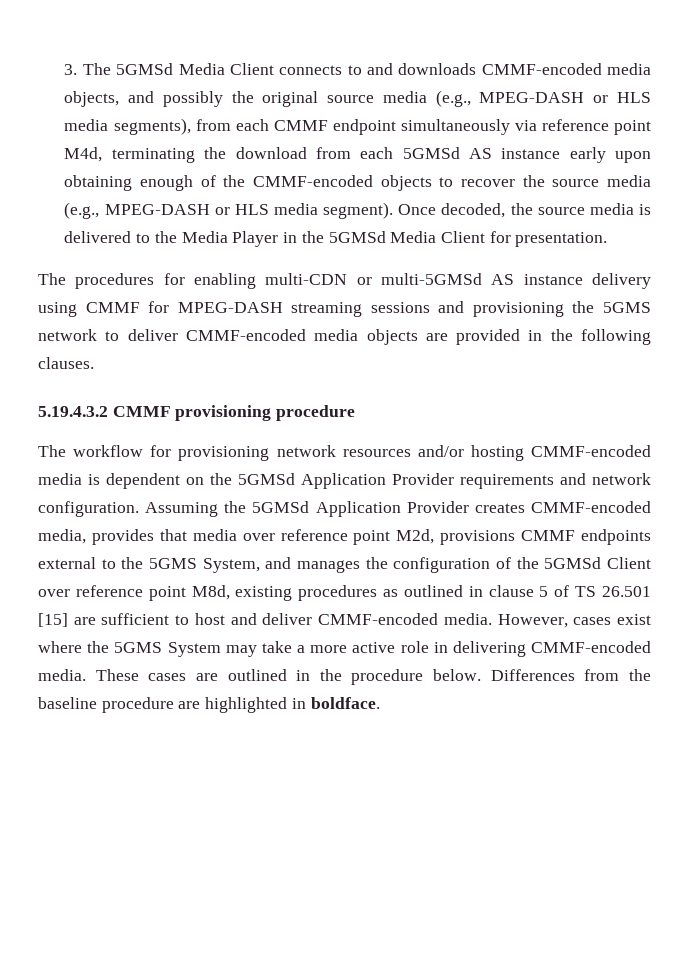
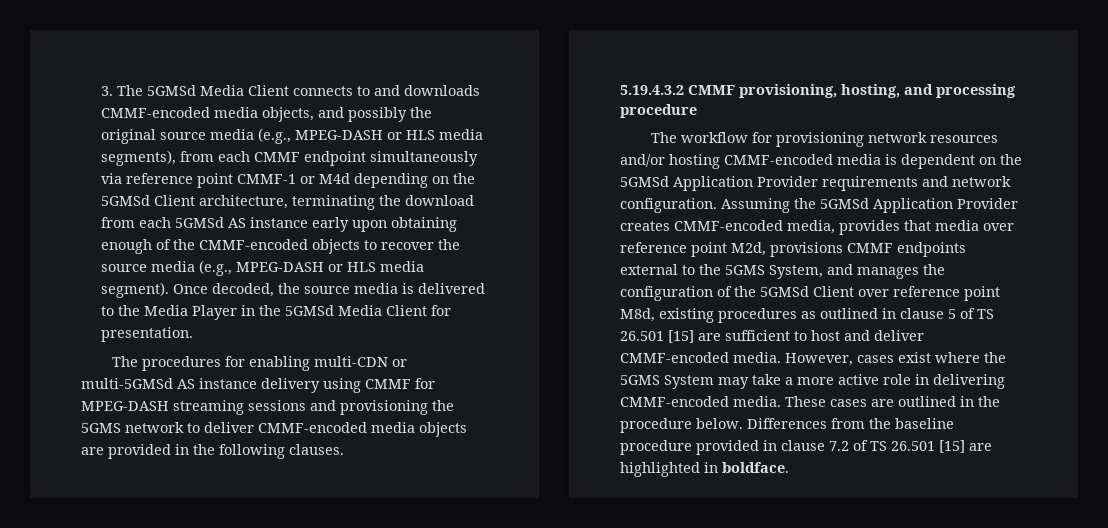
[64,147,103,162] M4d, -> [237,173,476,188] [101,195,289,209] CMMF-1 or M4d depending on the 5GMSd Client architecture,
[175,405,272,421] provisioning -> [739,84,1016,98] provisioning, hosting, and processing
(174, 705) none -> [696,440,965,455] provided in clause 7.2 of TS 26.501 [15]

